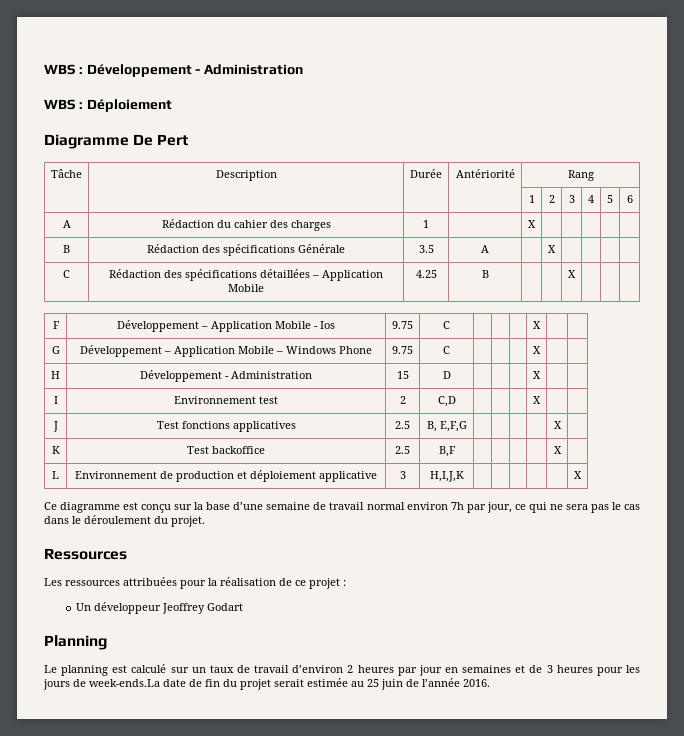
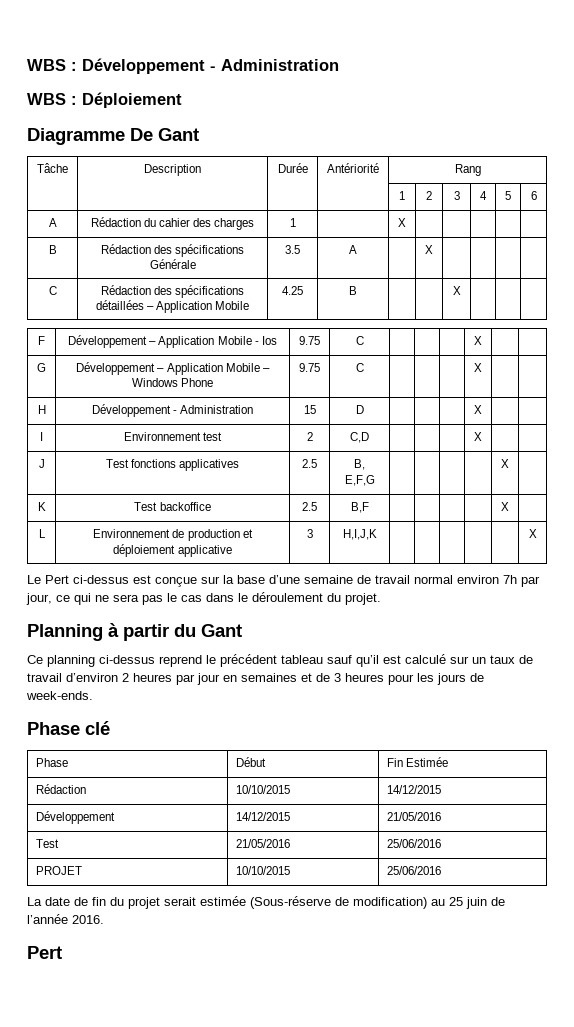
[157,134,189,146] Pert -> [158,128,199,141] Gant
[44,502,172,513] Ce diagramme est conçu -> [27,575,197,587] Le Pert ci-dessus est conçue
[44,548,127,560] [44,577,346,589] [75,602,243,614] [44,635,107,650] [44,665,109,676] Ressources // Les ressources attribuées pour la réalisation de ce projet : // Un développeur Jeoffrey Godart // Planning // Le planning -> [27,623,242,641] [27,654,379,667] Planning à partir du Gant // Ce planning ci-dessus reprend le précédent tableau sauf qu’il
[89,679,160,687] week-ends.La -> [26,691,93,700] [27,721,110,735] [36,758,69,767] [236,757,267,767] [387,757,449,767] [36,784,87,794] [236,785,291,794] [387,785,442,794] [36,811,116,824] [236,812,291,821] [387,812,442,821] [36,839,60,848] [236,839,291,848] [387,839,442,848] [36,866,83,875] [236,866,291,875] [387,866,442,875] [27,897,42,906] week-ends. // Phase clé // Phase | Début | Fin Estimée // Rédaction | 10/10/2015 | 14/12/2015 // Développement | 14/12/2015 | 21/05/2016 // Test | 21/05/2016 | 25/06/2016 // PROJET | 10/10/2015 | 25/06/2016 // La
(348, 682) none -> [250,896,427,909] (Sous-réserve de modification)
(490, 683) none -> [27,946,62,959] // Pert

